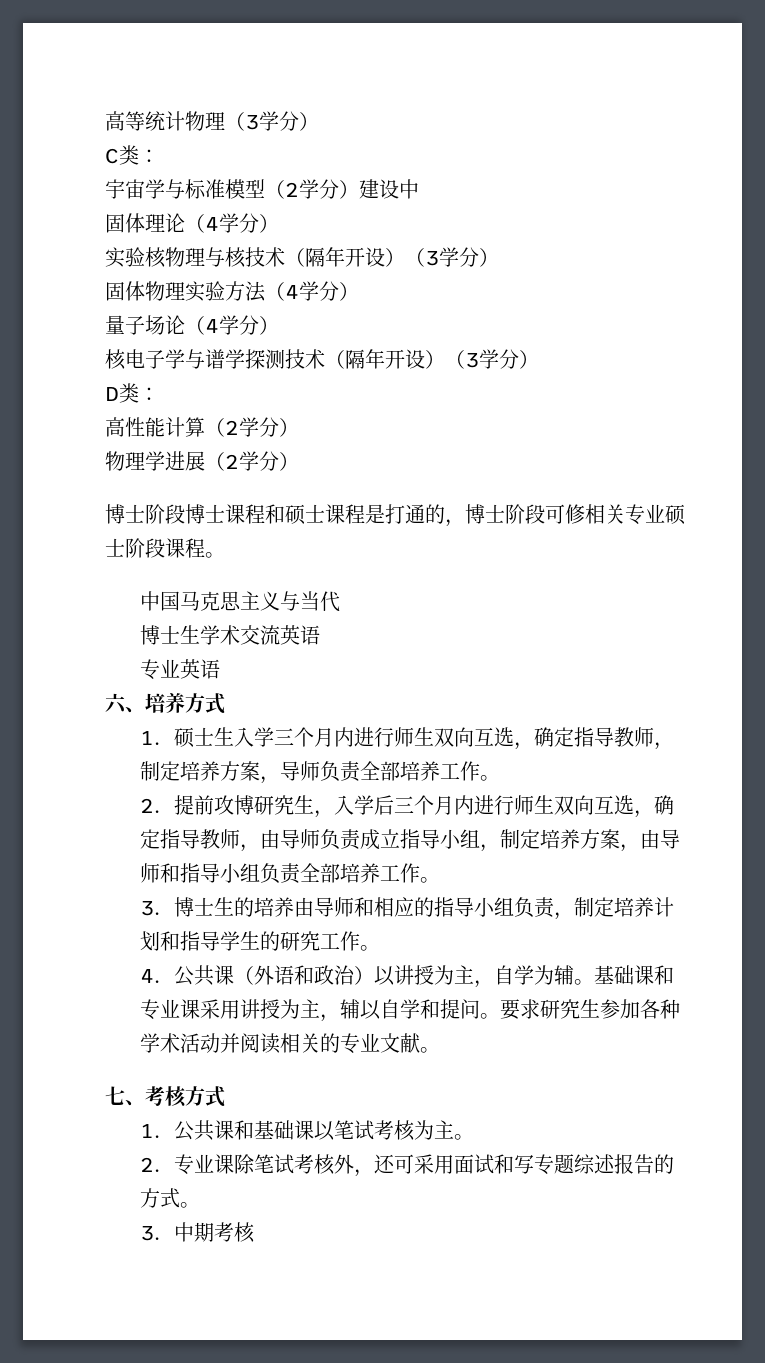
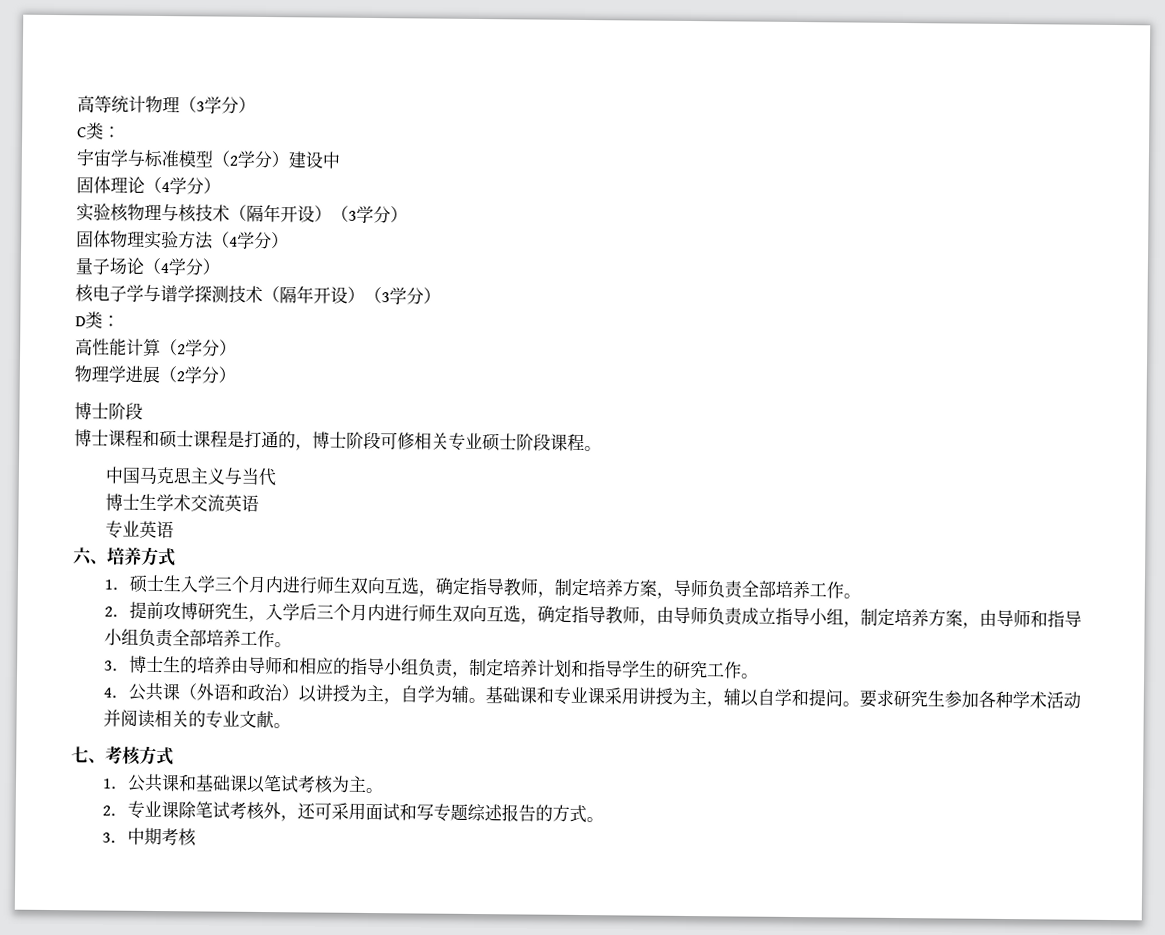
(185, 514) none -> (143, 411) //

